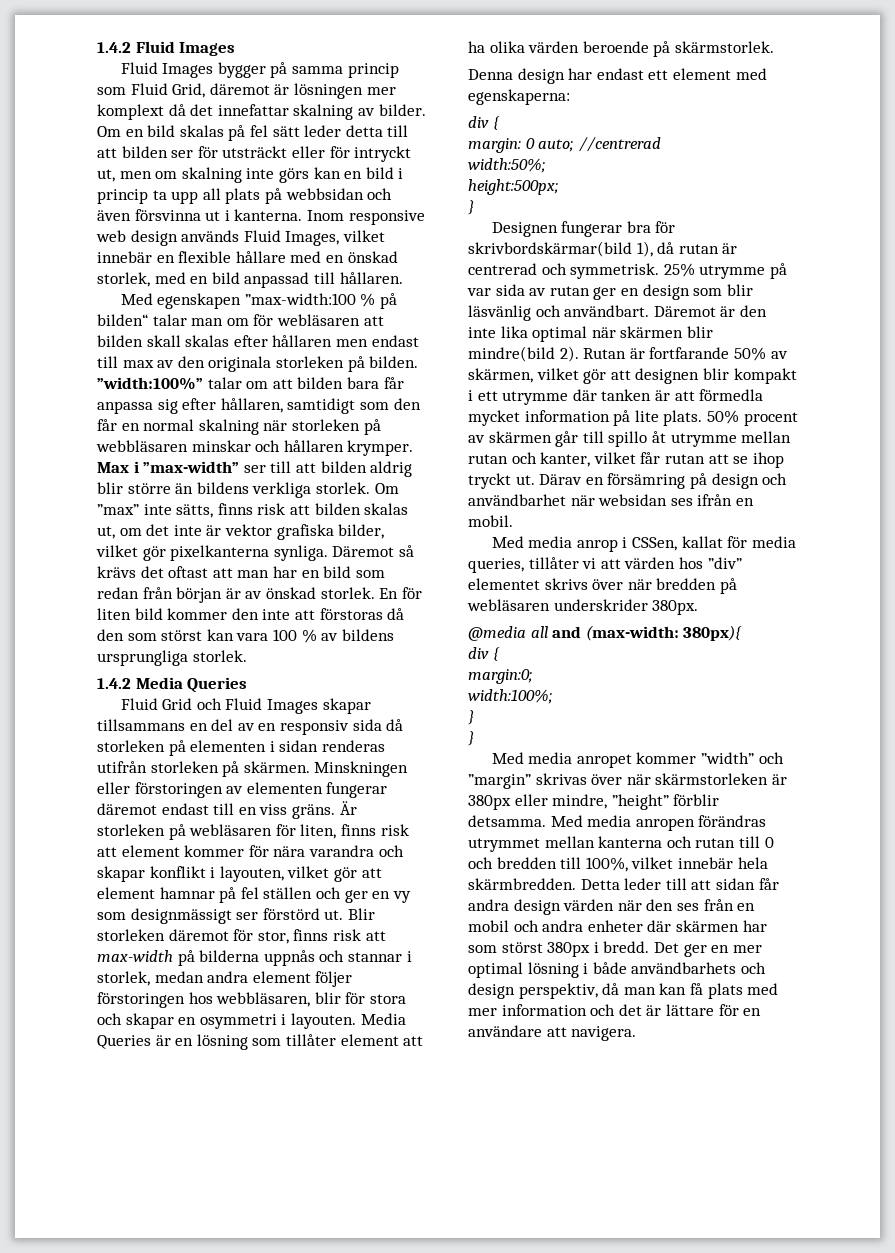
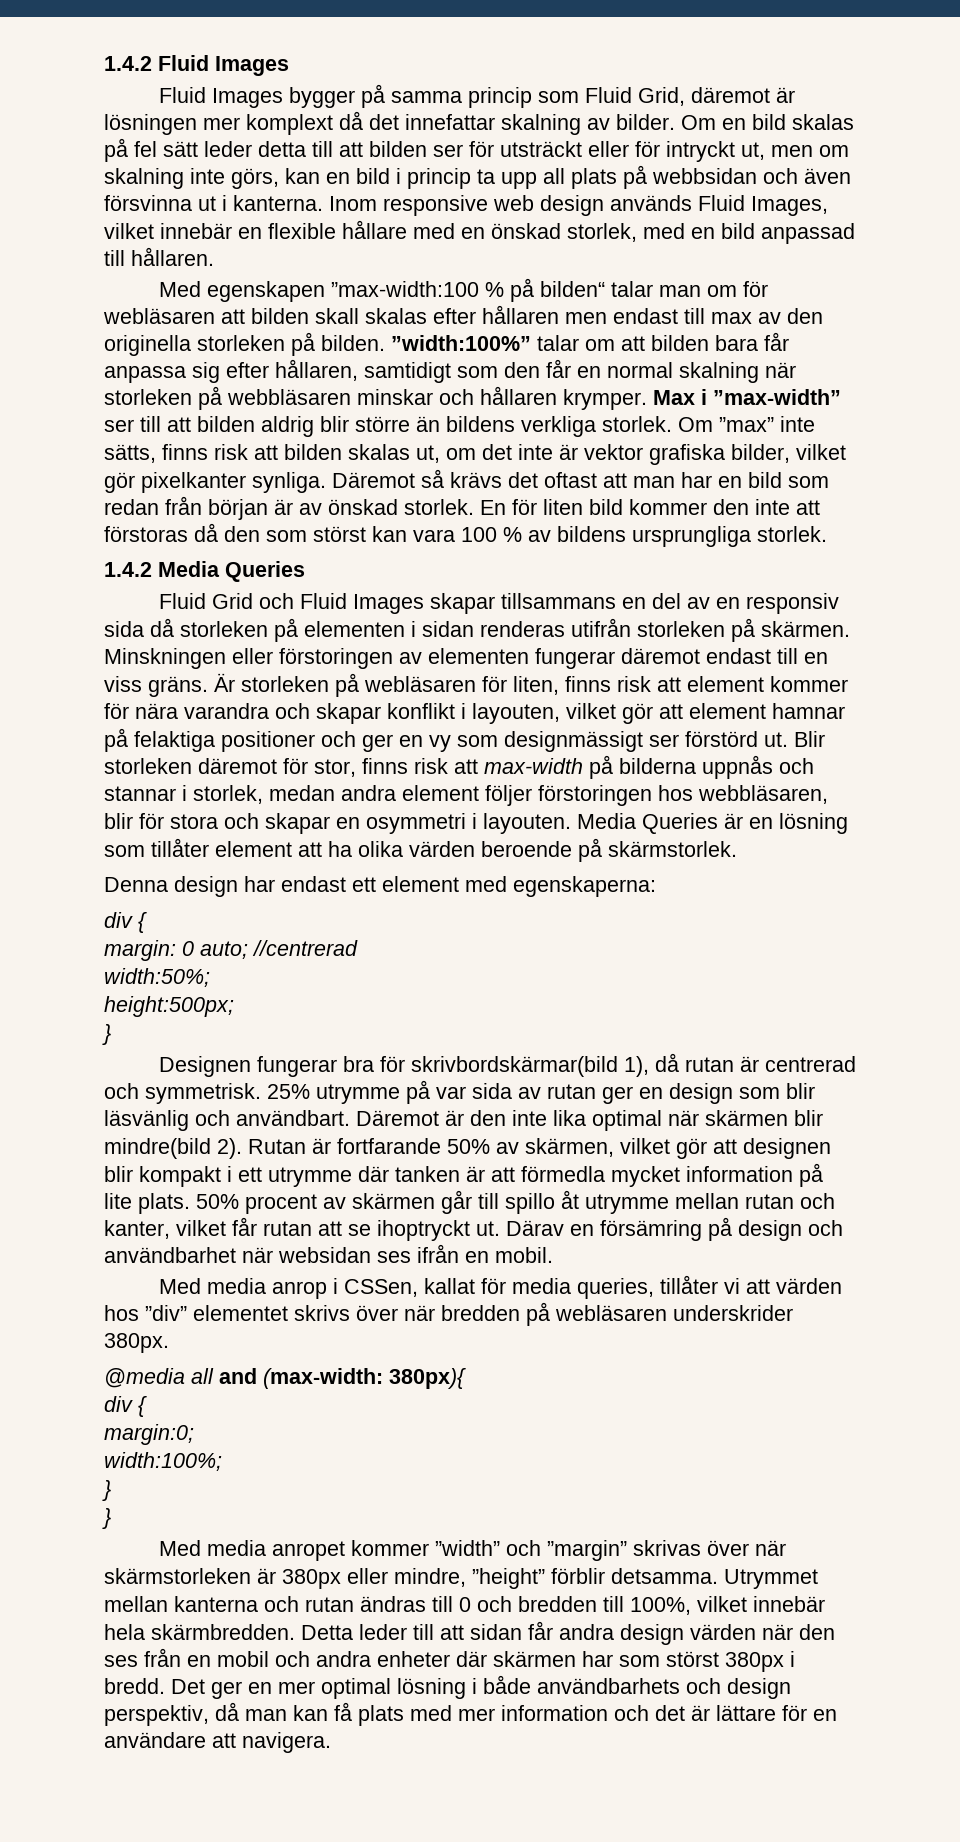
[278,168,309,183] görs -> [231,168,279,189] görs,
[208,356,272,372] originala -> [104,335,191,356] originella
[170,545,270,561] pixelkanterna -> [141,472,246,493] pixelkanter
[240,887,313,899] fel ställen -> [134,731,315,752] felaktiga positioner
[752,452,784,468] [468,473,511,489] ihop tryckt -> [377,1220,470,1241] ihoptryckt
[550,815,767,831] [468,838,540,852] Med media anropen förändras utrymmet -> [724,1569,818,1589] Utrymmet
(736, 843) none -> [360,1596,426,1612] ändras

